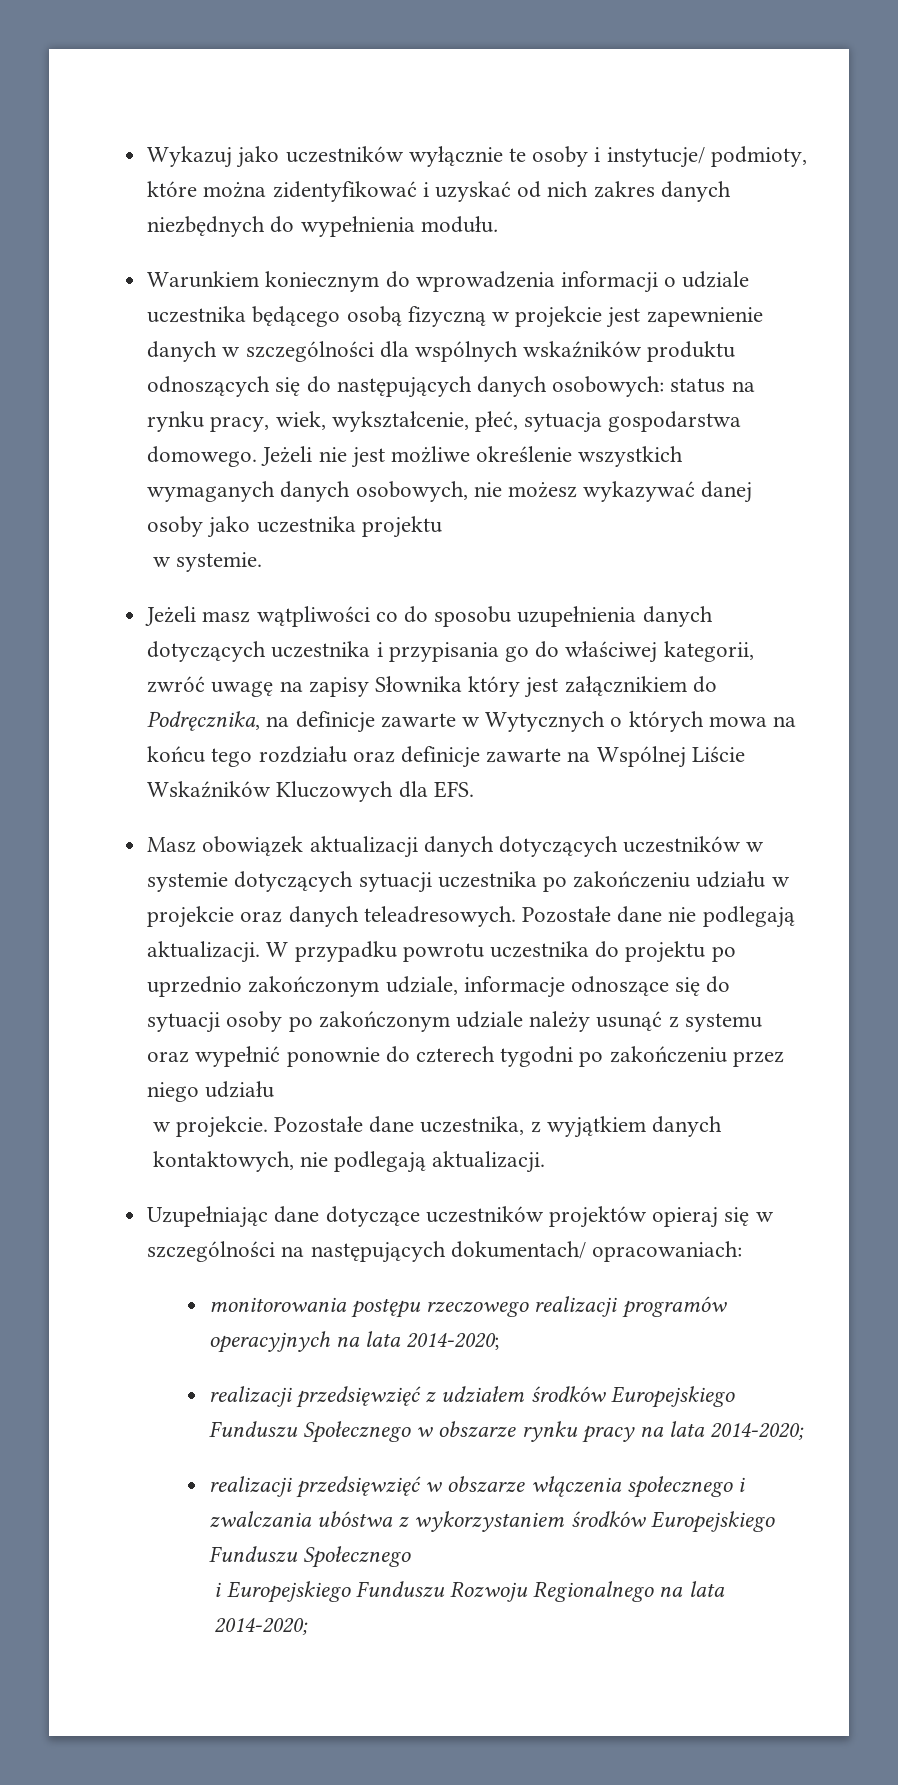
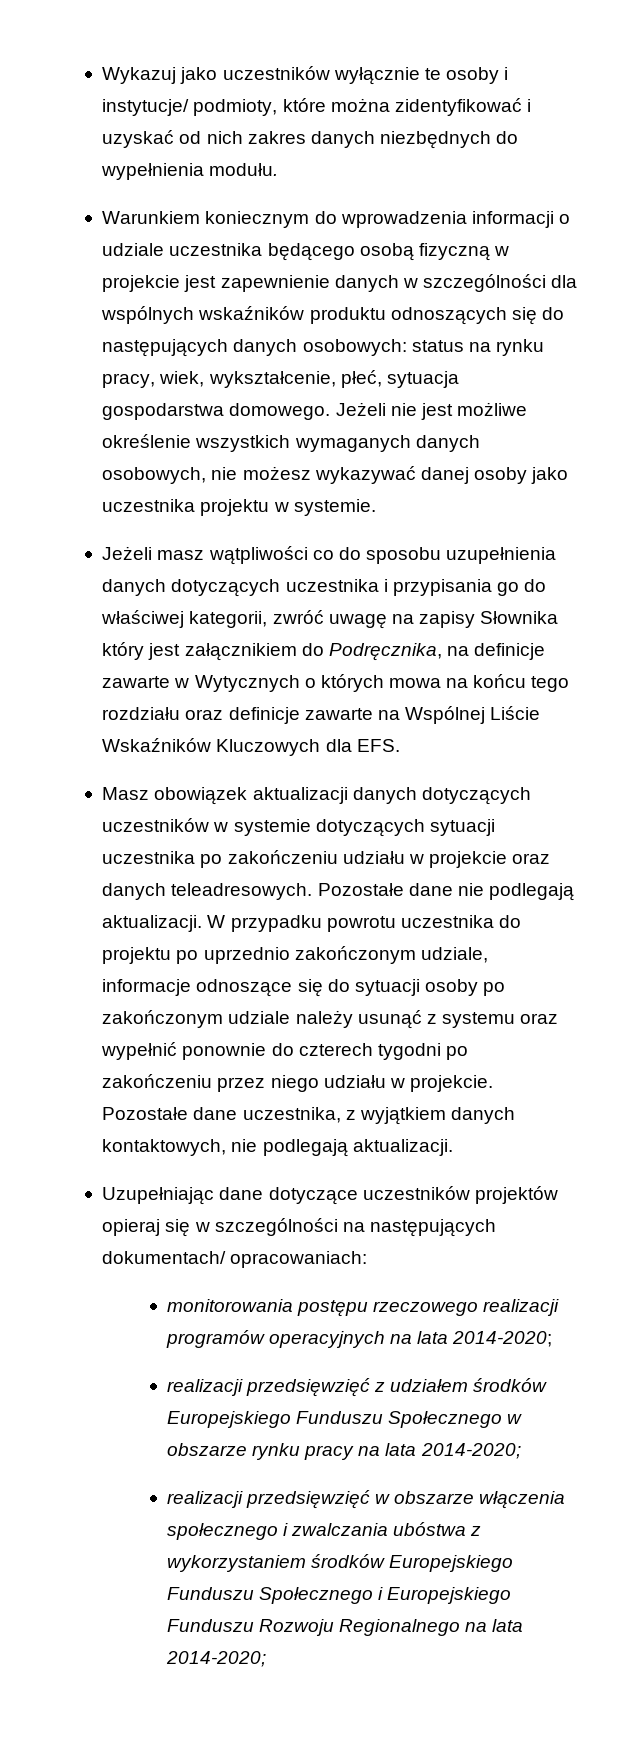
(442, 527) // -> (270, 507) none
(275, 1089) // -> (386, 1081) none
(411, 1557) // -> (374, 1595) none

